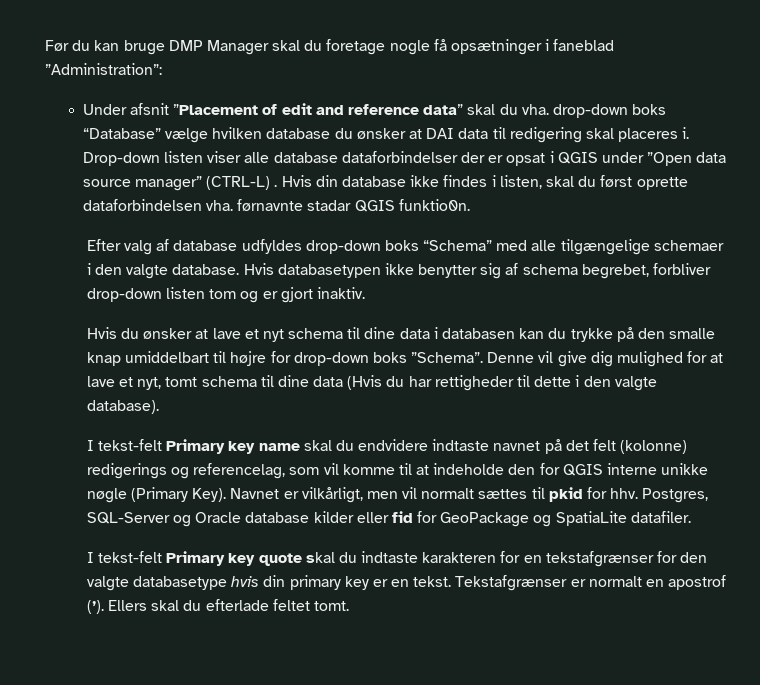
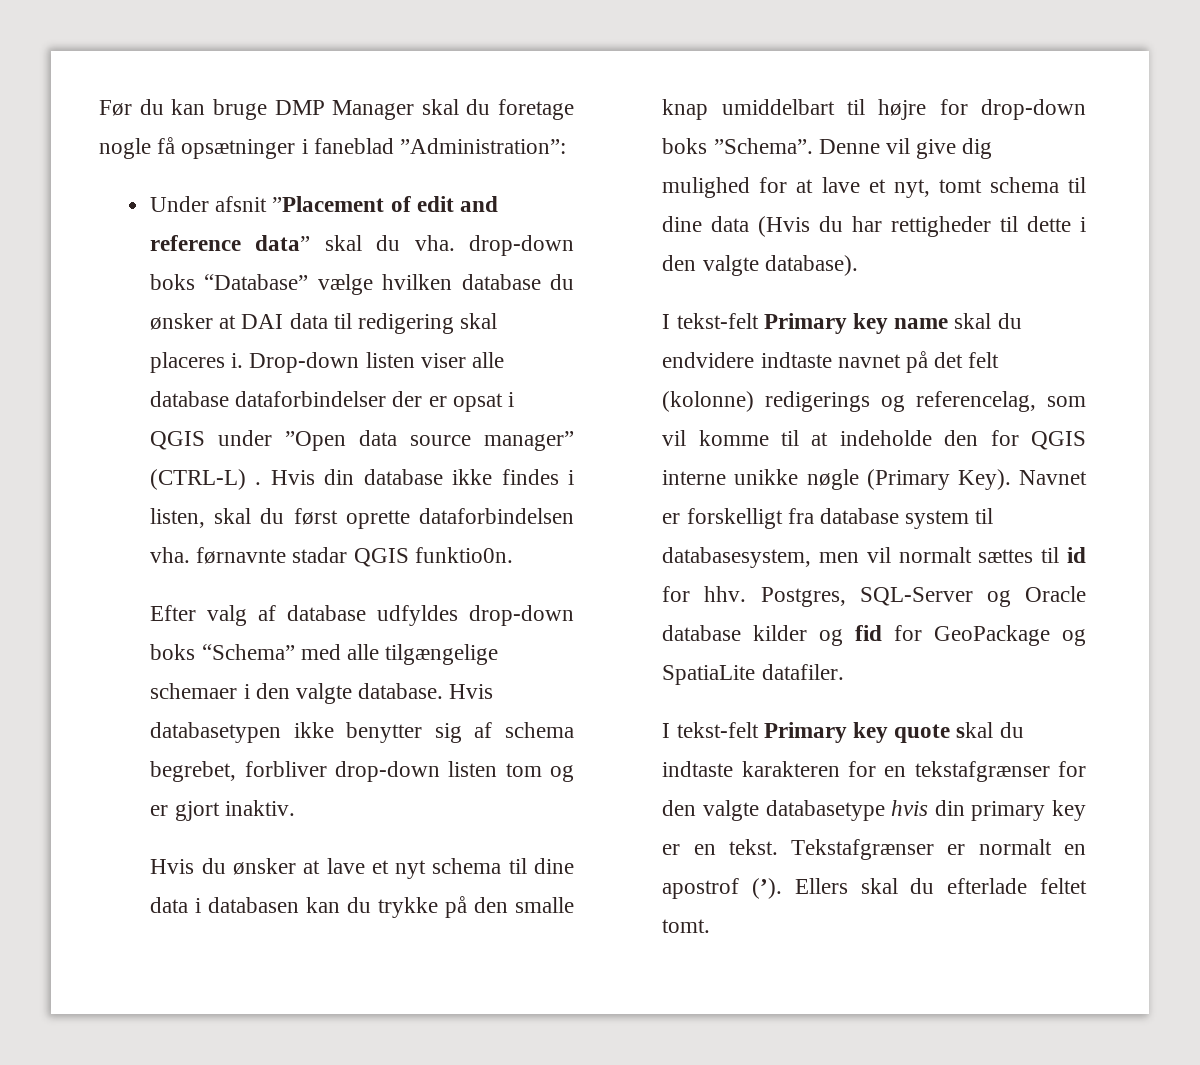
[301,487,363,503] vilkårligt, -> [686,508,994,529] [662,547,812,568] forskelligt fra database system til databasesystem,
[548,487,583,502] pkid -> [1067,547,1086,563] id
[356,512,389,523] eller -> [819,629,844,646] og

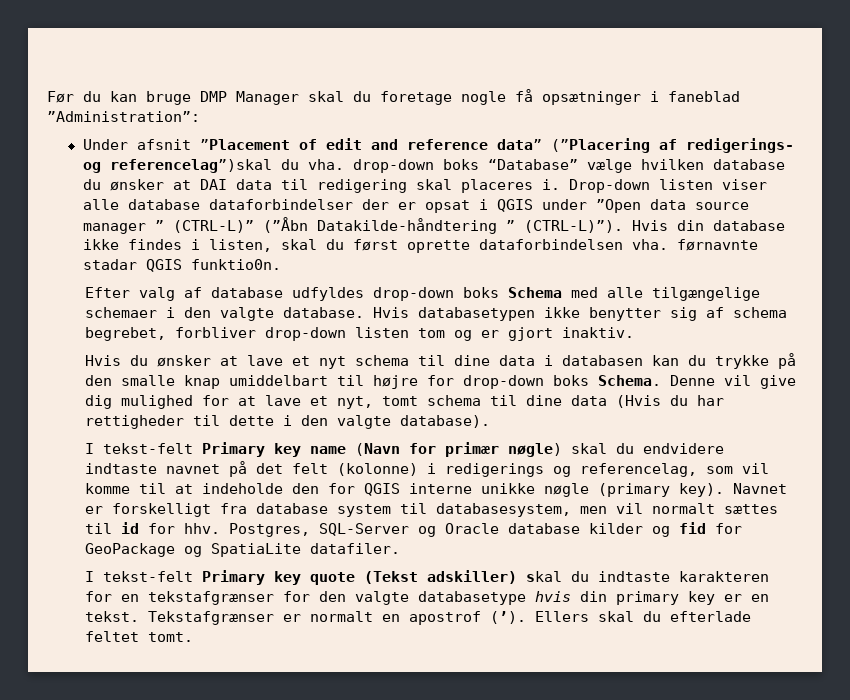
[324,235,362,251] skal -> [550,138,794,153] [82,159,272,173] (”Placering af redigerings- og referencelag”)skal
[483,431,574,451] [149,469,262,490] manager” (CTRL-L) . -> [82,217,623,234] manager ” (CTRL-L)” (”Åbn Datakilde-håndtering ” (CTRL-L)”).
[201,644,295,660] “Schema” -> [508,287,563,298] Schema
[713,138,813,154] ”Schema”. -> [598,375,662,386] Schema.
(949, 323) none -> [355,442,563,457] (Navn for primær nøgle)
(755, 401) none -> [427,463,437,474] i
[866,469,1011,490] (Primary Key). -> [598,483,725,497] (primary key).
(951, 733) none -> [364,570,518,584] (Tekst adskiller)

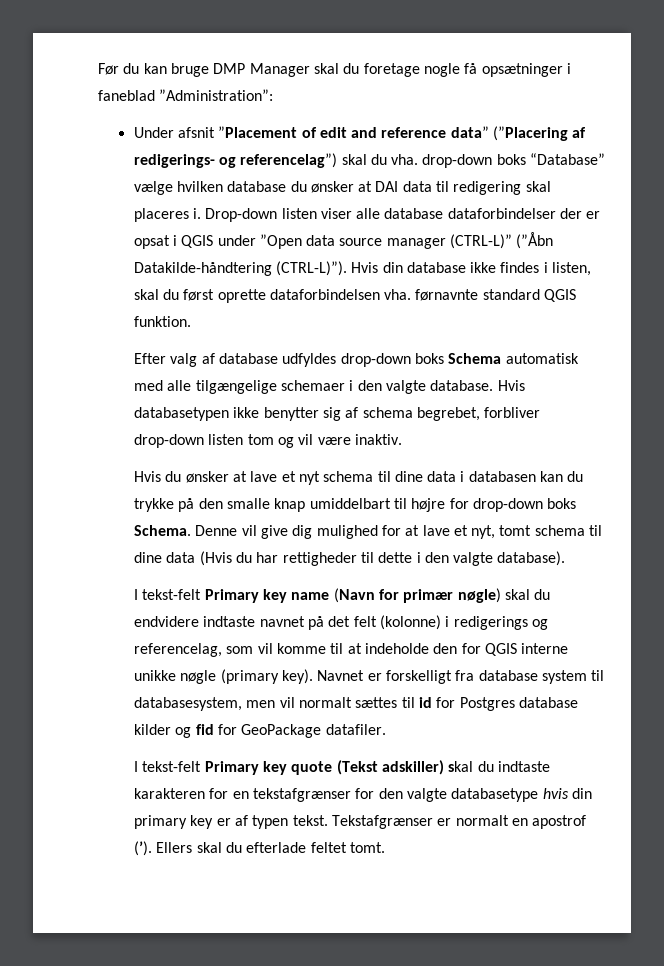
[109,159,272,173] referencelag”)skal -> [240,153,367,168] referencelag”) skal
[154,220,164,231] ” -> (446, 243) none
[505,220,515,231] ” -> (272, 269) none
[82,259,281,272] stadar QGIS funktio0n. -> [482,289,577,302] [133,316,191,327] standard QGIS funktion.
(563, 292) none -> [505,353,579,364] automatisk
[481,327,554,341] er gjort -> [298,434,351,445] vil være
[184,523,500,537] hhv. Postgres, SQL-Server og Oracle -> [459,697,515,711] Postgres
[184,543,302,557] og SpatiaLite -> (322, 731) none
[751,594,770,602] en -> [234,815,289,829] af typen

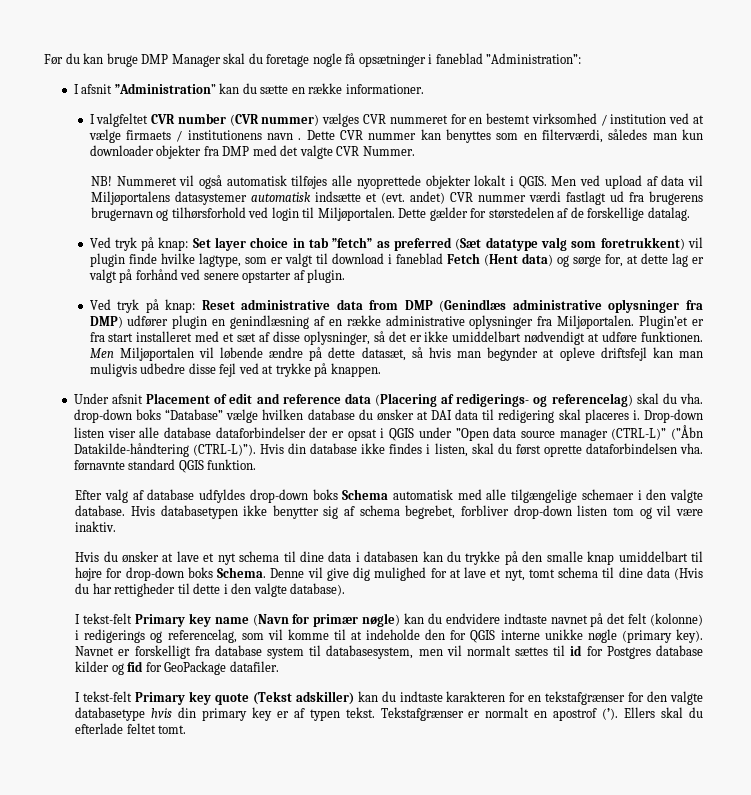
(274, 95) none -> [73,83,424,94] [89,113,705,127] [88,129,704,143] [89,145,415,159] [90,175,703,189] [90,191,703,205] [90,207,690,221] [89,237,704,251] [89,253,704,267] [88,269,346,283] [89,299,703,313] [89,315,705,329] [89,331,704,345] [89,347,704,361] [89,363,381,377] // I afsnit ”Administration” kan du sætte en række informationer. // I valgfeltet CVR number (CVR nummer) vælges CVR nummeret for en bestemt virksomhed / institution ved at vælge firmaets / institutionens navn . Dette CVR nummer kan benyttes som en filterværdi, således man kun downloader objekter fra DMP med det valgte CVR Nummer. // NB! Nummeret vil også automatisk tilføjes alle nyoprettede objekter lokalt i QGIS. Men ved upload af data vil Miljøportalens datasystemer automatisk indsætte et (evt. andet) CVR nummer værdi fastlagt ud fra brugerens brugernavn og tilhørsforhold ved login til Miljøportalen. Dette gælder for størstedelen af de forskellige datalag. // Ved tryk på knap: Set layer choice in tab ”fetch” as preferred (Sæt datatype valg som foretrukkent) vil plugin finde hvilke lagtype, som er valgt til download i faneblad Fetch (Hent data) og sørge for, at dette lag er valgt på forhånd ved senere opstarter af plugin. // Ved tryk på knap: Reset administrative data from DMP (Genindlæs administrative oplysninger fra DMP) udfører plugin en genindlæsning af en række administrative oplysninger fra Miljøportalen. Plugin’et er fra start installeret med et sæt af disse oplysninger, så det er ikke umiddelbart nødvendigt at udføre funktionen. Men Miljøportalen vil løbende ændre på dette datasæt, så hvis man begynder at opleve driftsfejl kan man muligvis udbedre disse fejl ved at trykke på knappen.
[218,126,298,138] ”Placement -> [146,393,211,404] Placement
[450,126,569,141] data” (”Placering -> [344,393,438,407] data (Placering
[240,153,338,168] referencelag”) -> [551,393,633,407] referencelag)
[504,589,530,600] skal -> [404,613,425,624] kan
[448,761,474,772] skal -> [357,691,378,702] kan

